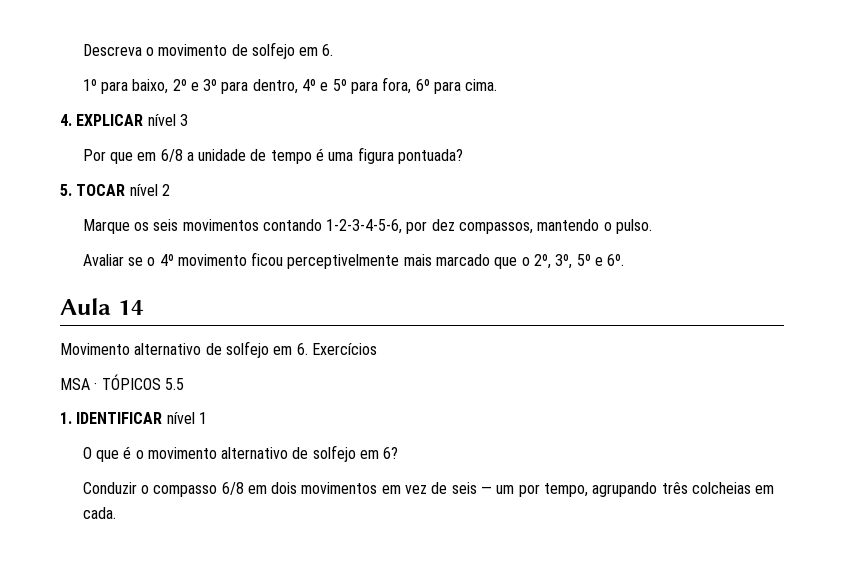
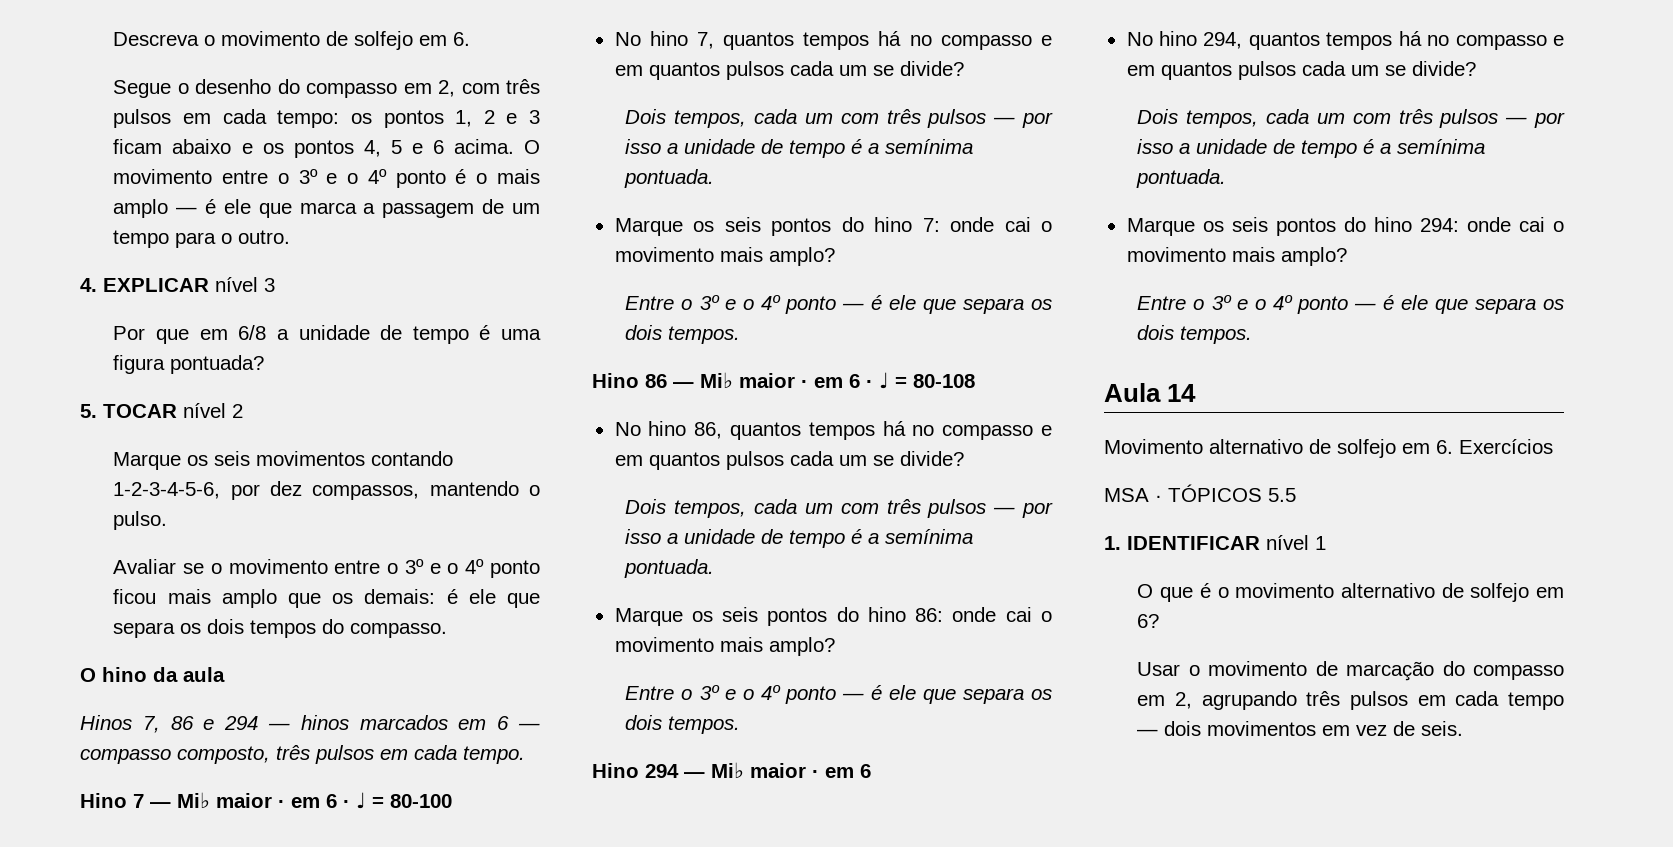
[82,77,498,94] 1º para baixo, 2º e 3º para dentro, 4º e 5º para fora, 6º para cima. -> [113,79,540,98] [113,109,540,128] [113,139,540,158] [113,169,540,188] [113,199,540,218] [113,230,291,248] Segue o desenho do compasso em 2, com três pulsos em cada tempo: os pontos 1, 2 e 3 ficam abaixo e os pontos 4, 5 e 6 acima. O movimento entre o 3º e o 4º ponto é o mais amplo — é ele que marca a passagem de um tempo para o outro.
[159,252,625,269] 4º movimento ficou perceptivelmente mais marcado que o 2º, 3º, 5º e 6º. -> [228,559,540,578] [113,589,540,608] [113,619,448,638] [80,667,225,682] [80,715,540,733] [80,745,525,764] [80,792,452,809] [614,31,1052,50] [614,61,964,80] [625,109,1053,128] [625,139,974,158] [624,169,715,188] [614,217,1052,236] [614,247,835,266] [625,295,1052,314] [625,325,741,344] [592,372,975,389] [614,421,1052,440] [614,451,964,470] [625,499,1053,518] [625,529,974,548] [624,559,715,578] [614,607,1052,626] [614,637,835,656] [625,685,1052,704] [625,715,741,734] [592,762,871,779] [1126,31,1564,50] [1126,61,1476,80] [1137,109,1565,128] [1137,139,1486,158] [1136,169,1227,188] [1126,217,1564,236] [1126,247,1347,266] [1137,295,1564,314] [1137,325,1253,344] movimento entre o 3º e o 4º ponto ficou mais amplo que os demais: é ele que separa os dois tempos do compasso. // O hino da aula // Hinos 7, 86 e 294 — hinos marcados em 6 — compasso composto, três pulsos em cada tempo. // Hino 7 — Mi♭ maior · em 6 · ♩ = 80-100 // No hino 7, quantos tempos há no compasso e em quantos pulsos cada um se divide? // Dois tempos, cada um com três pulsos — por isso a unidade de tempo é a semínima pontuada. // Marque os seis pontos do hino 7: onde cai o movimento mais amplo? // Entre o 3º e o 4º ponto — é ele que separa os dois tempos. // Hino 86 — Mi♭ maior · em 6 · ♩ = 80-108 // No hino 86, quantos tempos há no compasso e em quantos pulsos cada um se divide? // Dois tempos, cada um com três pulsos — por isso a unidade de tempo é a semínima pontuada. // Marque os seis pontos do hino 86: onde cai o movimento mais amplo? // Entre o 3º e o 4º ponto — é ele que separa os dois tempos. // Hino 294 — Mi♭ maior · em 6 // No hino 294, quantos tempos há no compasso e em quantos pulsos cada um se divide? // Dois tempos, cada um com três pulsos — por isso a unidade de tempo é a semínima pontuada. // Marque os seis pontos do hino 294: onde cai o movimento mais amplo? // Entre o 3º e o 4º ponto — é ele que separa os dois tempos.
[82,482,267,497] Conduzir o compasso 6/8 em -> [1137,661,1564,681] [1137,691,1564,710] [1137,729,1159,736] Usar o movimento de marcação do compasso em 2, agrupando três pulsos em cada tempo —
[451,482,775,497] [82,507,116,519] seis — um por tempo, agrupando três colcheias em cada. -> [1421,721,1464,736] seis.

